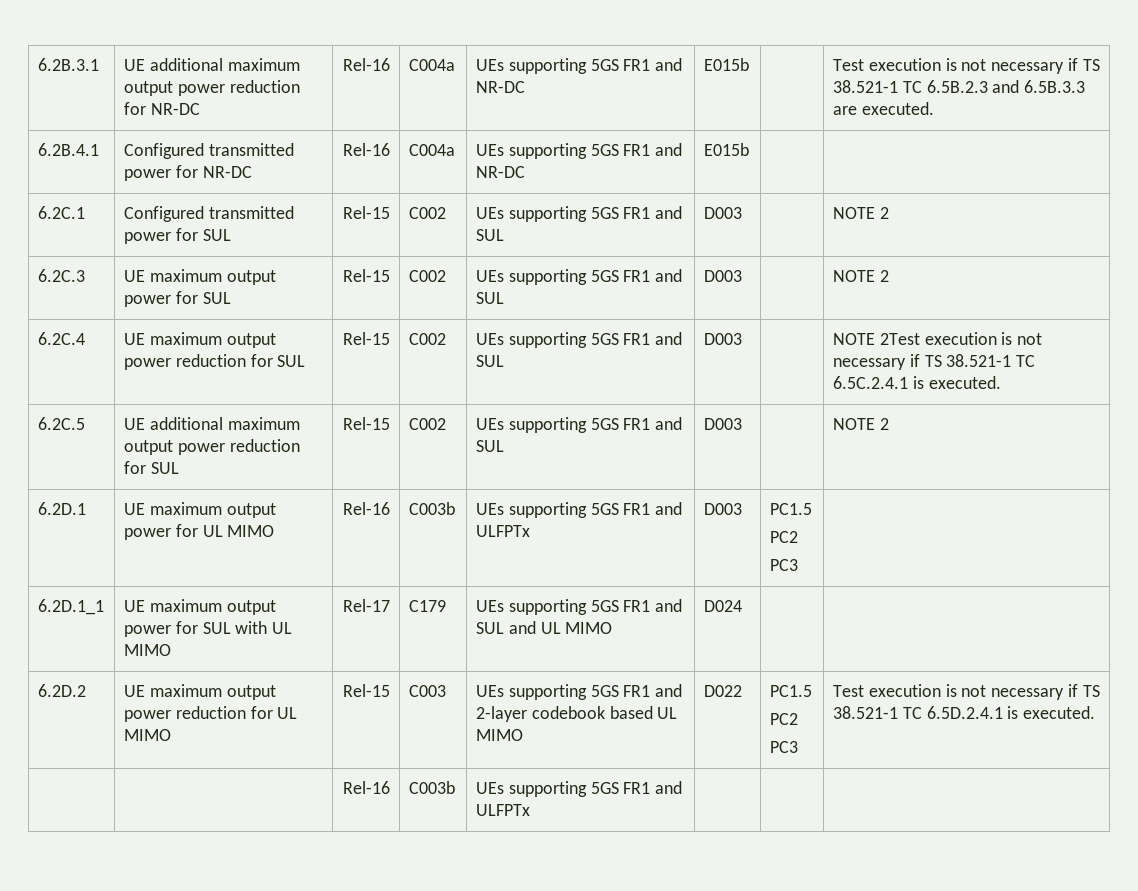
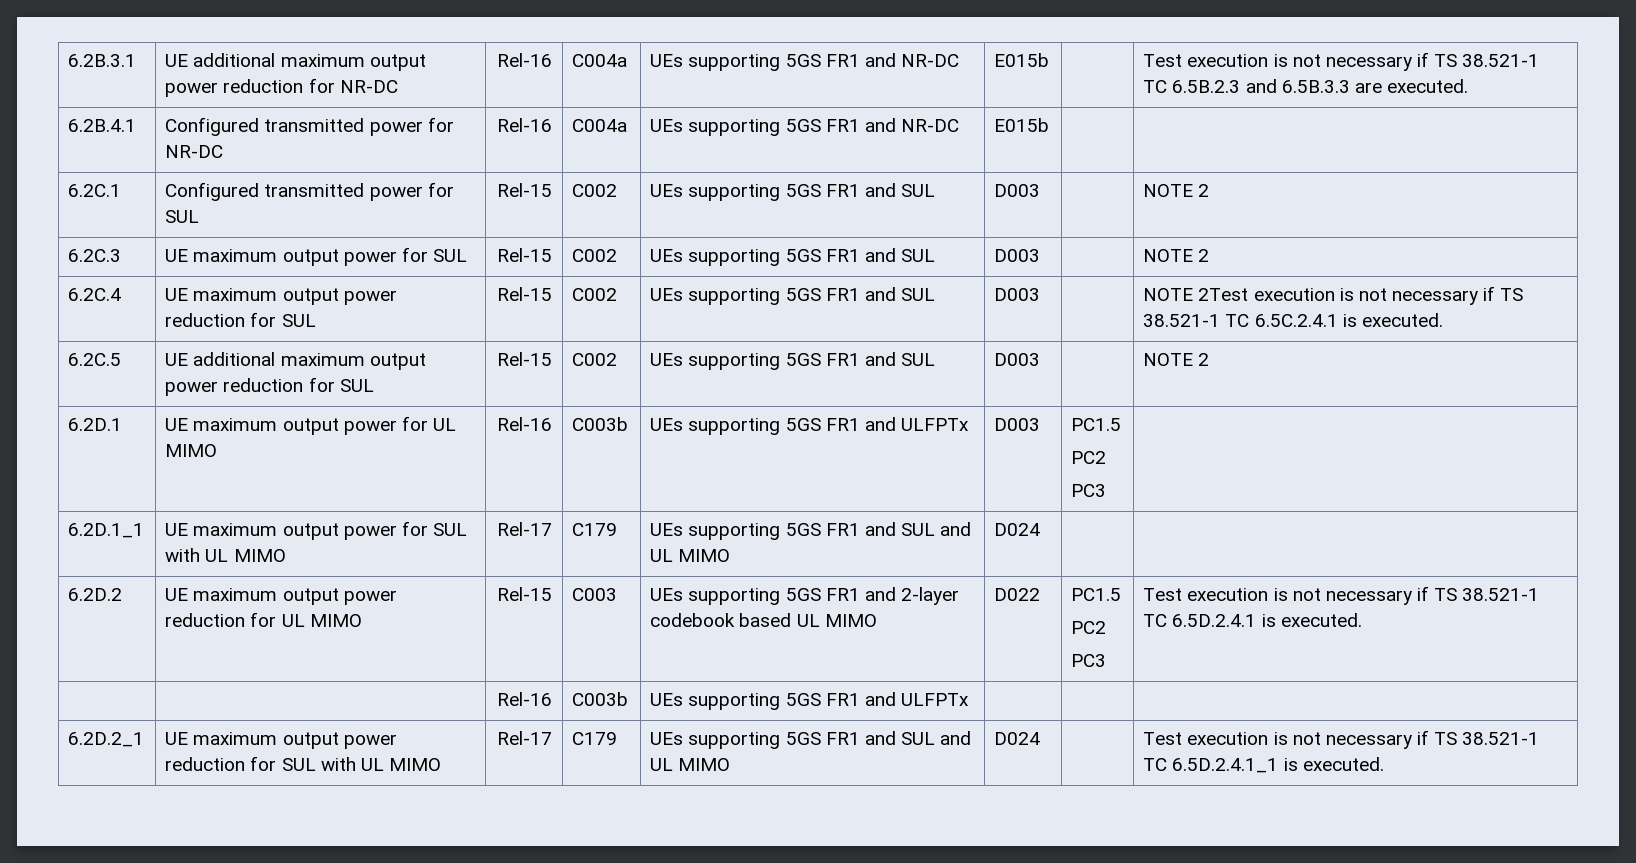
(530, 810) none -> [68,732,145,747] [165,732,397,749] [165,756,441,771] [496,731,552,745] [572,732,618,745] [650,731,972,749] [650,758,731,771] [994,732,1041,745] [1143,730,1540,749] [1143,757,1384,773] // 6.2D.2_1 | UE maximum output power reduction for SUL with UL MIMO | Rel-17 | C179 | UEs supporting 5GS FR1 and SUL and UL MIMO | D024 | | Test execution is not necessary if TS 38.521-1 TC 6.5D.2.4.1_1 is executed.

